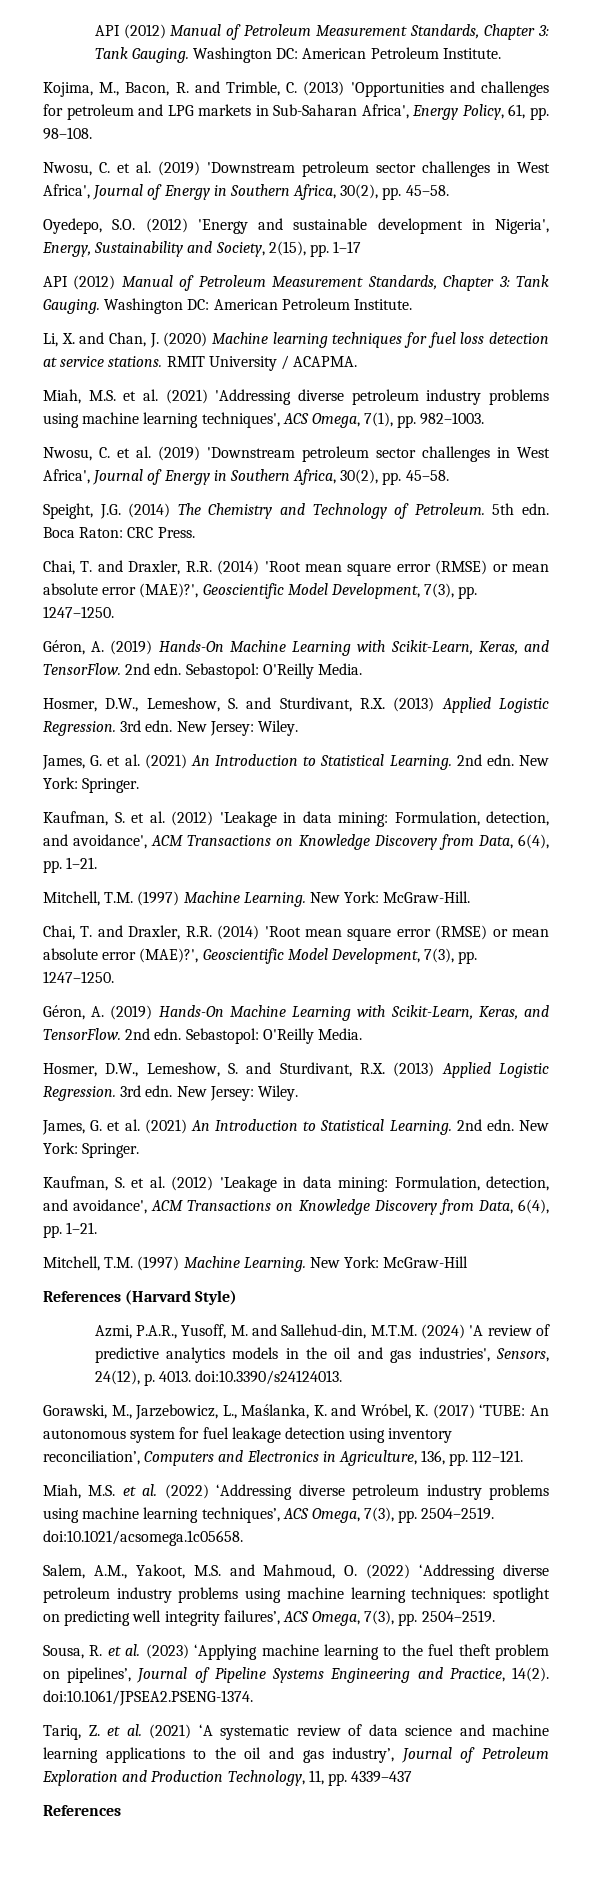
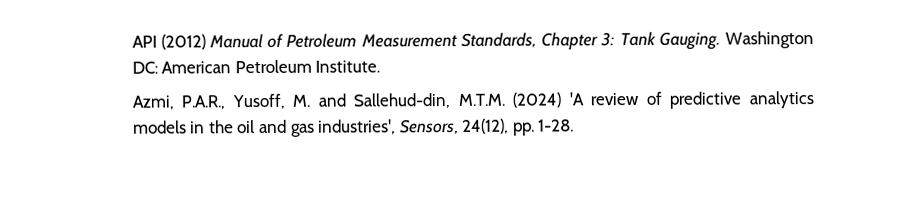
[43,81,549,97] [43,104,549,120] [43,127,92,140] [43,161,550,177] [43,184,449,200] [43,218,549,234] [42,241,362,257] [43,275,549,291] [43,298,412,314] [43,332,549,348] [43,355,358,371] [43,389,549,405] [43,412,485,428] [43,446,550,462] [43,469,449,485] [43,503,550,519] [43,527,195,538] [43,560,550,576] [43,583,478,599] [43,606,114,618] [43,640,549,656] [43,663,362,679] [43,697,549,713] [43,720,298,736] [42,754,550,770] [43,777,140,793] [43,811,549,827] [43,834,549,850] [43,857,98,873] [43,891,471,907] [43,925,550,941] [43,948,478,964] [43,971,114,983] [43,1005,549,1021] [43,1028,362,1044] [43,1062,549,1078] [43,1085,298,1101] [42,1119,550,1135] [43,1142,140,1158] [43,1176,549,1192] [43,1199,549,1215] [43,1222,98,1238] [43,1256,469,1272] [43,1290,238,1305] // Kojima, M., Bacon, R. and Trimble, C. (2013) 'Opportunities and challenges for petroleum and LPG markets in Sub-Saharan Africa', Energy Policy, 61, pp. 98–108. // Nwosu, C. et al. (2019) 'Downstream petroleum sector challenges in West Africa', Journal of Energy in Southern Africa, 30(2), pp. 45–58. // Oyedepo, S.O. (2012) 'Energy and sustainable development in Nigeria', Energy, Sustainability and Society, 2(15), pp. 1–17 // API (2012) Manual of Petroleum Measurement Standards, Chapter 3: Tank Gauging. Washington DC: American Petroleum Institute. // Li, X. and Chan, J. (2020) Machine learning techniques for fuel loss detection at service stations. RMIT University / ACAPMA. // Miah, M.S. et al. (2021) 'Addressing diverse petroleum industry problems using machine learning techniques', ACS Omega, 7(1), pp. 982–1003. // Nwosu, C. et al. (2019) 'Downstream petroleum sector challenges in West Africa', Journal of Energy in Southern Africa, 30(2), pp. 45–58. // Speight, J.G. (2014) The Chemistry and Technology of Petroleum. 5th edn. Boca Raton: CRC Press. // Chai, T. and Draxler, R.R. (2014) 'Root mean square error (RMSE) or mean absolute error (MAE)?', Geoscientific Model Development, 7(3), pp. 1247–1250. // Géron, A. (2019) Hands-On Machine Learning with Scikit-Learn, Keras, and TensorFlow. 2nd edn. Sebastopol: O'Reilly Media. // Hosmer, D.W., Lemeshow, S. and Sturdivant, R.X. (2013) Applied Logistic Regression. 3rd edn. New Jersey: Wiley. // James, G. et al. (2021) An Introduction to Statistical Learning. 2nd edn. New York: Springer. // Kaufman, S. et al. (2012) 'Leakage in data mining: Formulation, detection, and avoidance', ACM Transactions on Knowledge Discovery from Data, 6(4), pp. 1–21. // Mitchell, T.M. (1997) Machine Learning. New York: McGraw-Hill. // Chai, T. and Draxler, R.R. (2014) 'Root mean square error (RMSE) or mean absolute error (MAE)?', Geoscientific Model Development, 7(3), pp. 1247–1250. // Géron, A. (2019) Hands-On Machine Learning with Scikit-Learn, Keras, and TensorFlow. 2nd edn. Sebastopol: O'Reilly Media. // Hosmer, D.W., Lemeshow, S. and Sturdivant, R.X. (2013) Applied Logistic Regression. 3rd edn. New Jersey: Wiley. // James, G. et al. (2021) An Introduction to Statistical Learning. 2nd edn. New York: Springer. // Kaufman, S. et al. (2012) 'Leakage in data mining: Formulation, detection, and avoidance', ACM Transactions on Knowledge Discovery from Data, 6(4), pp. 1–21. // Mitchell, T.M. (1997) Machine Learning. New York: McGraw-Hill // References (Harvard Style) -> (381, 66) none
[143,1370,343,1386] [43,1404,549,1420] [43,1427,453,1443] [43,1450,524,1466] [43,1484,549,1500] [43,1507,495,1523] [43,1530,243,1546] [43,1564,550,1580] [43,1587,550,1603] [43,1610,495,1626] [43,1644,550,1660] [43,1667,549,1683] [43,1690,253,1706] [43,1724,549,1740] [43,1747,549,1763] [42,1770,413,1786] [43,1805,121,1816] p. 4013. doi:10.3390/s24124013. // Gorawski, M., Jarzebowicz, L., Maślanka, K. and Wróbel, K. (2017) ‘TUBE: An autonomous system for fuel leakage detection using inventory reconciliation’, Computers and Electronics in Agriculture, 136, pp. 112–121. // Miah, M.S. et al. (2022) ‘Addressing diverse petroleum industry problems using machine learning techniques’, ACS Omega, 7(3), pp. 2504–2519. doi:10.1021/acsomega.1c05658. // Salem, A.M., Yakoot, M.S. and Mahmoud, O. (2022) ‘Addressing diverse petroleum industry problems using machine learning techniques: spotlight on predicting well integrity failures’, ACS Omega, 7(3), pp. 2504–2519. // Sousa, R. et al. (2023) ‘Applying machine learning to the fuel theft problem on pipelines’, Journal of Pipeline Systems Engineering and Practice, 14(2). doi:10.1061/JPSEA2.PSENG-1374. // Tariq, Z. et al. (2021) ‘A systematic review of data science and machine learning applications to the oil and gas industry’, Journal of Petroleum Exploration and Production Technology, 11, pp. 4339–437 // References -> [512,119,575,136] pp. 1-28.

